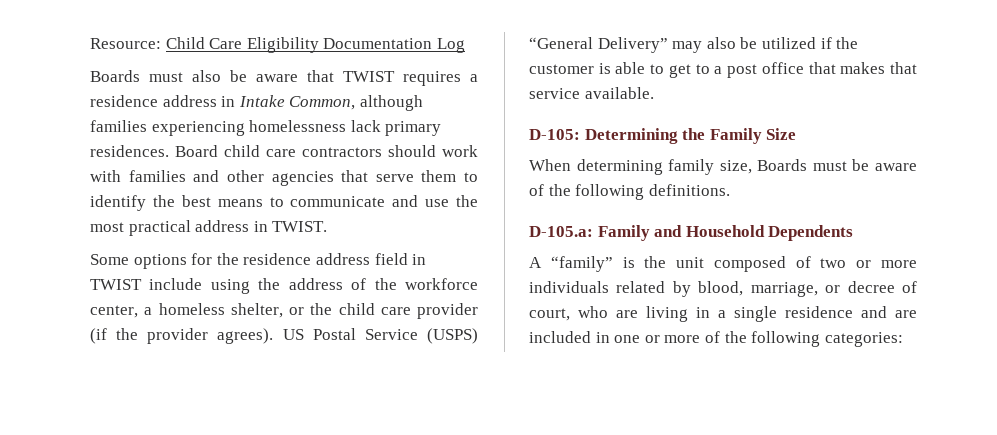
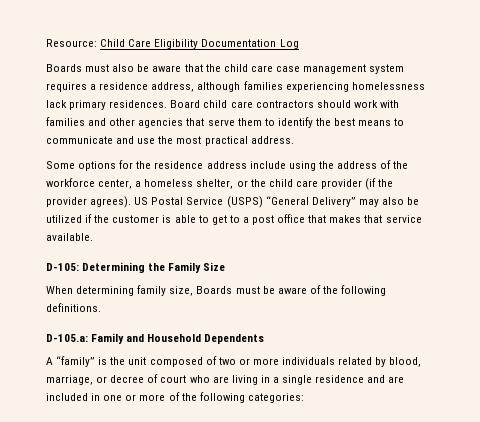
[343,71,478,86] [90,95,356,110] TWIST requires a residence address in Intake Common, -> [205,64,405,74] [46,82,195,92] the child care case management system requires a residence address,
[195,220,328,232] address in TWIST. -> [250,136,294,144] address.
[374,253,427,265] [90,279,142,290] field in TWIST -> (247, 165) none
[529,308,570,321] court, -> [160,375,187,383] court

